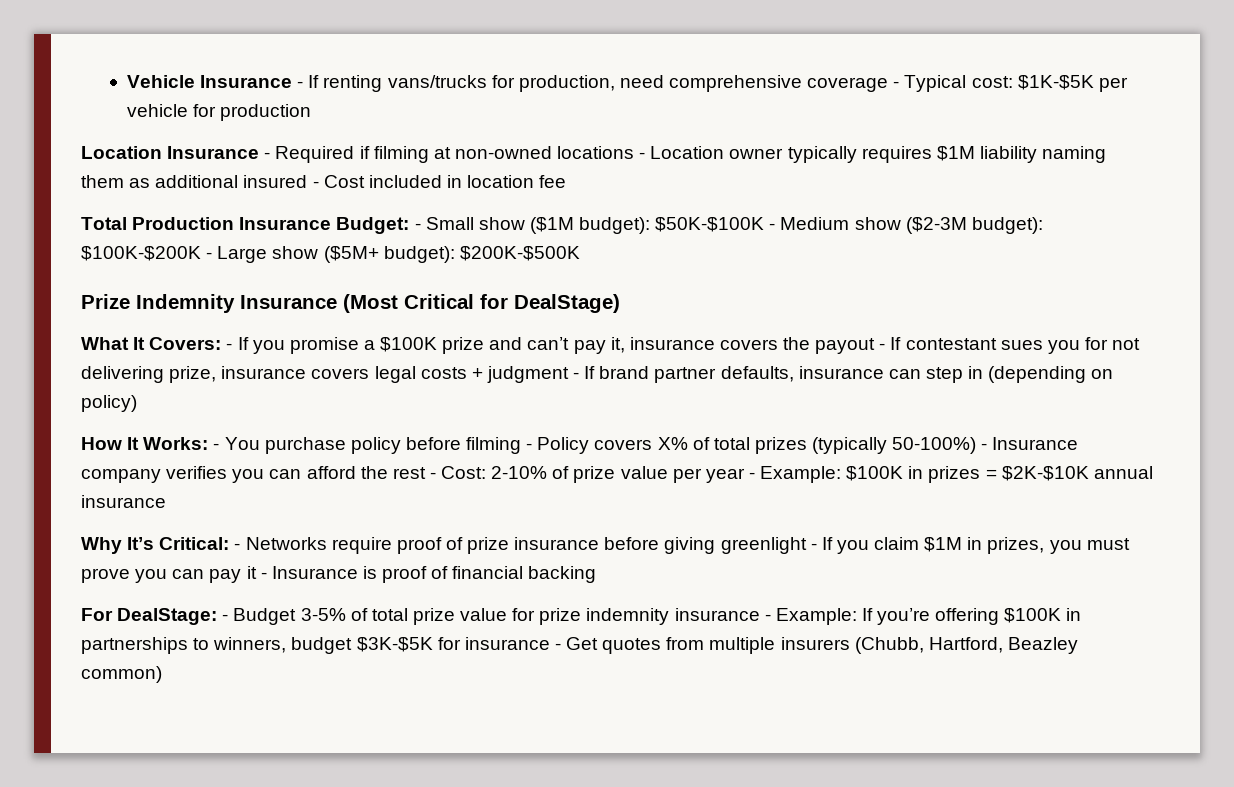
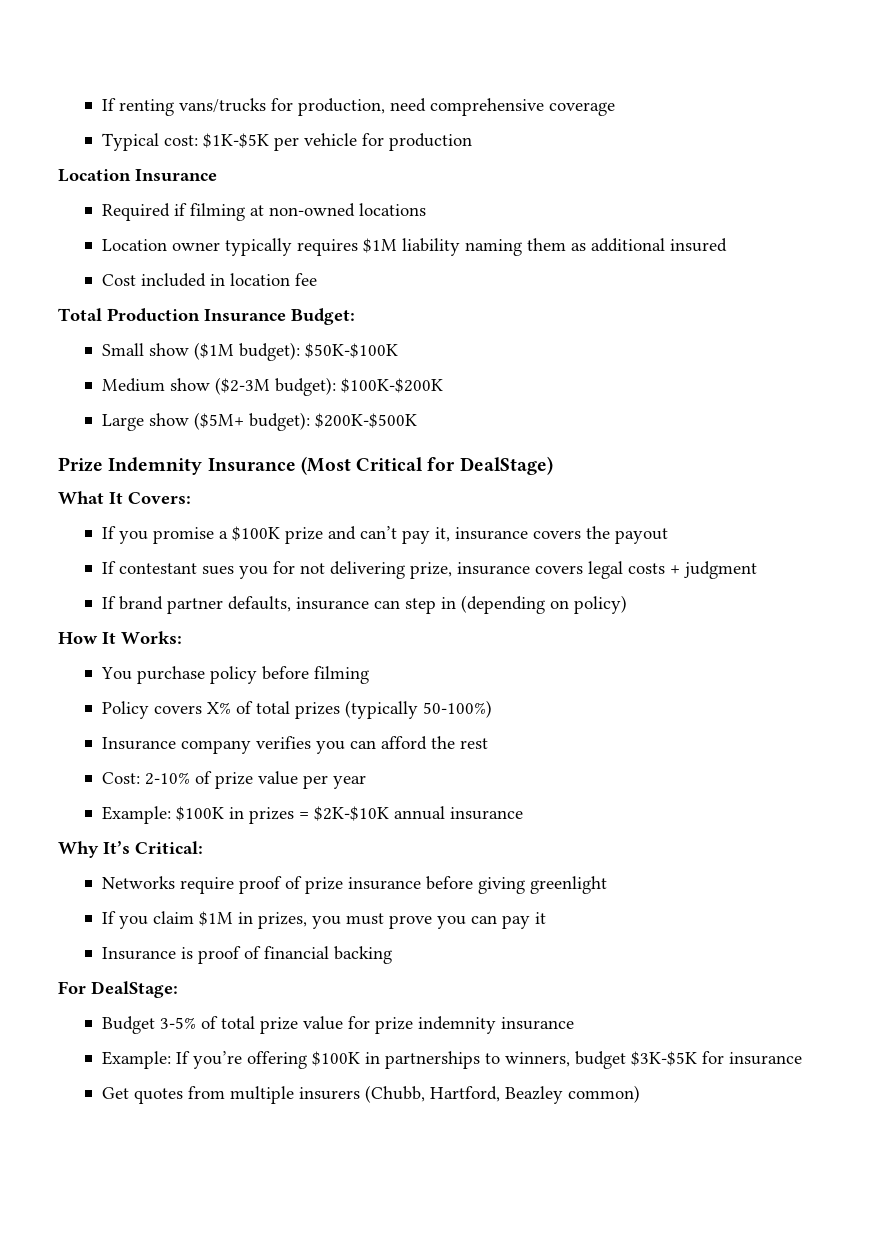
[126,75,304,88] Vehicle Insurance - -> (101, 104) none
[893,81,900,88] - -> (615, 109) //
[264,152,271,159] - -> (217, 175) //
[639,152,646,159] - -> (426, 209) //
[312,181,319,188] - -> (727, 245) //
[414,223,421,230] - -> (355, 316) //
[769,223,776,230] - -> (398, 350) //
[206,252,213,259] - -> (443, 385) //
[226,343,233,350] - -> (191, 498) //
[879,343,886,350] - -> (668, 536) //
[573,372,580,379] - -> (757, 570) //
[213,443,220,450] - -> (182, 637) //
[526,443,533,450] - -> (369, 675) //
[981,443,988,450] - -> (492, 709) //
[429,472,436,479] - -> (488, 743) //
[748,472,755,479] - -> (366, 782) //
[234,543,241,550] - -> (203, 847) //
[810,543,817,550] - -> (607, 885) //
[260,572,267,579] - -> (546, 918) //
[222,614,229,621] - -> (178, 989) //
[764,614,771,621] - -> (574, 1023) //
[554,643,561,650] - -> (802, 1058) //

